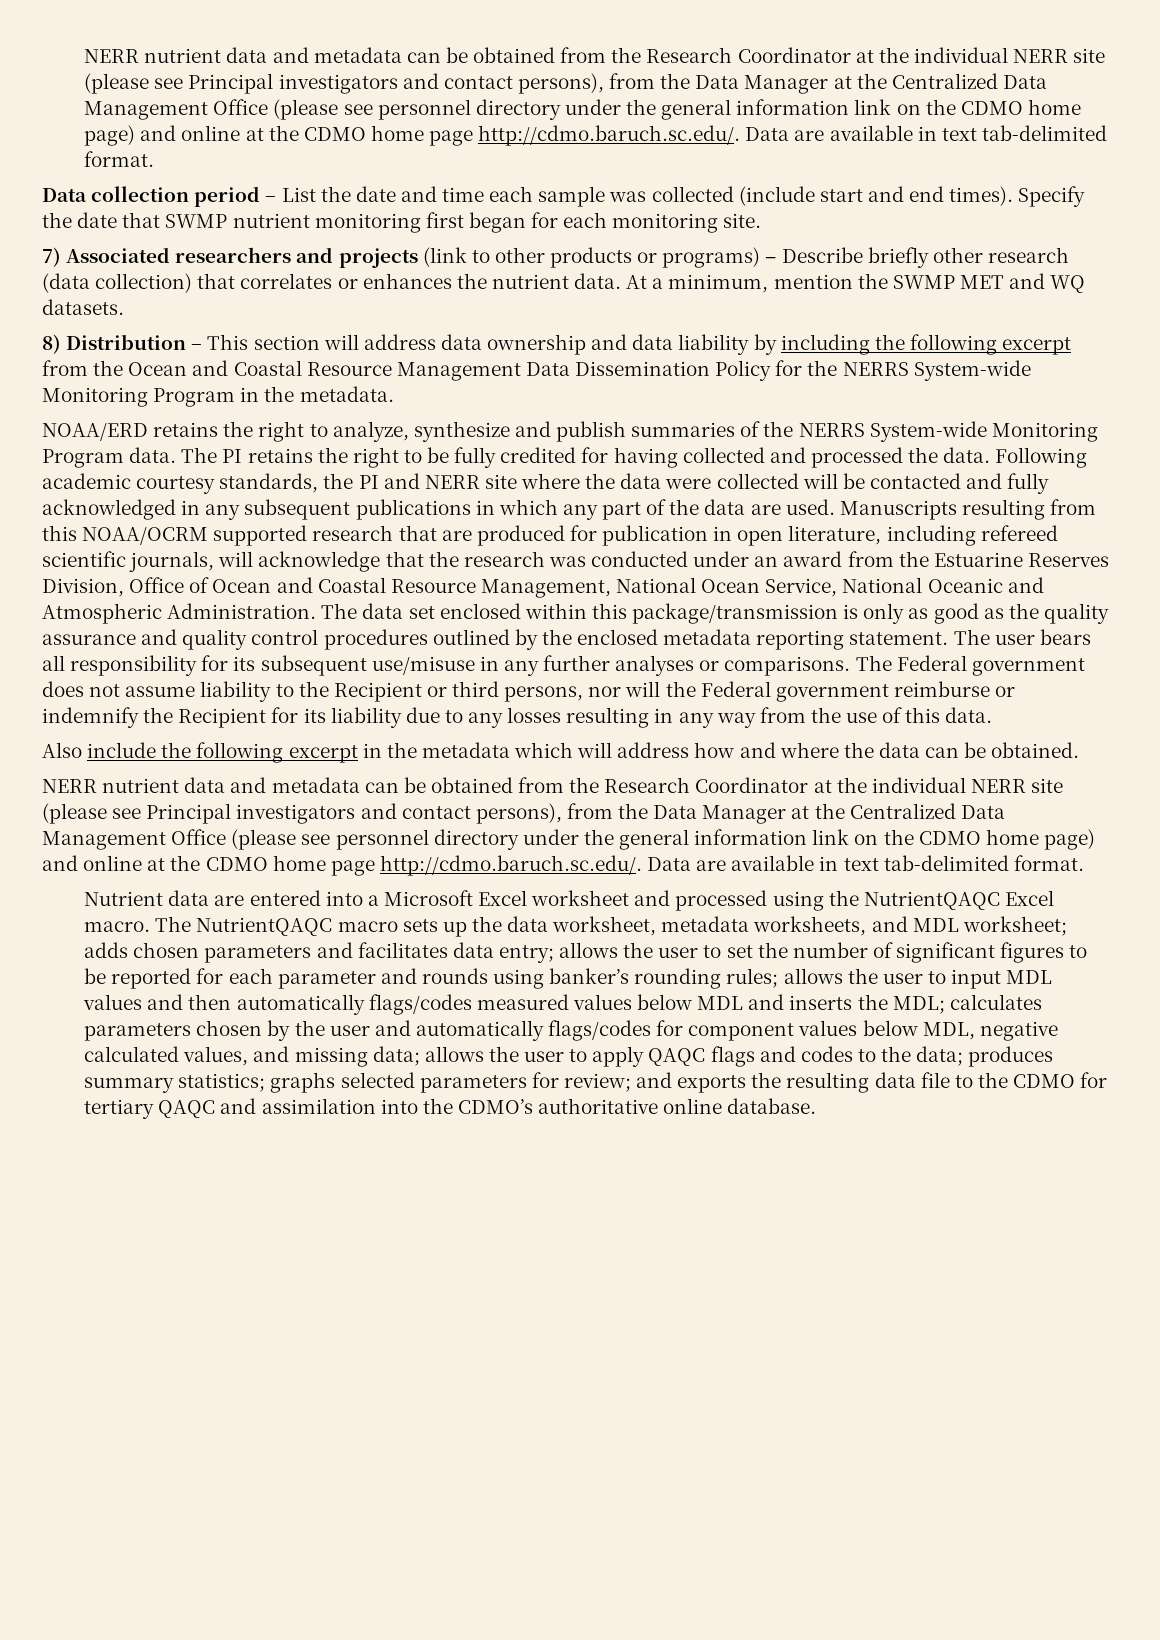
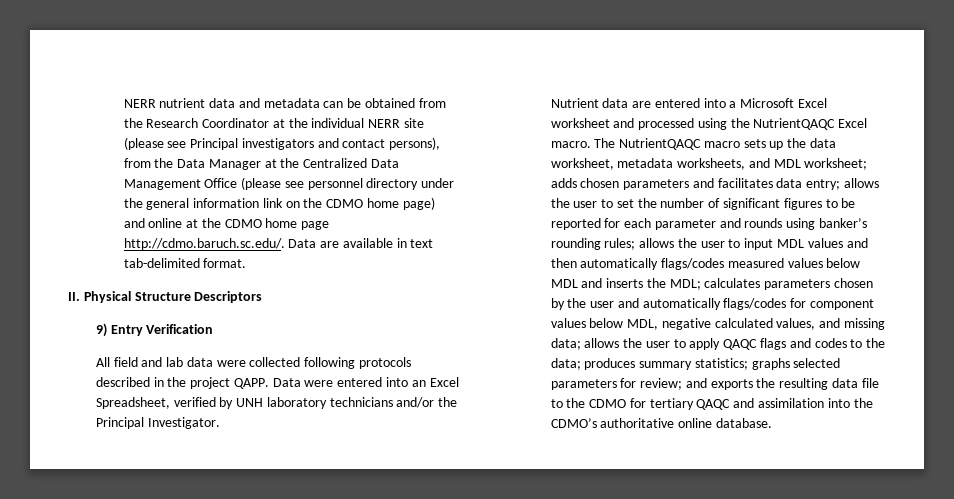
[42,186,1086,207] [42,212,762,233] [42,247,1069,268] [42,273,1086,293] [42,299,124,315] [42,334,1072,355] [42,360,1031,381] [42,386,394,407] [42,421,1098,442] [42,447,1088,468] [42,473,1050,494] [42,499,1097,520] [42,525,1058,546] [42,551,1109,572] [42,577,1044,598] [42,603,1109,624] [42,629,1091,650] [42,655,1085,676] [42,681,1016,702] [42,707,993,728] [42,742,1080,763] [42,777,1064,793] [42,803,1005,824] [42,829,1095,850] [42,855,1084,876] Data collection period – List the date and time each sample was collected (include start and end times). Specify the date that SWMP nutrient monitoring first began for each monitoring site. // 7) Associated researchers and projects (link to other products or programs) – Describe briefly other research (data collection) that correlates or enhances the nutrient data. At a minimum, mention the SWMP MET and WQ datasets. // 8) Distribution – This section will address data ownership and data liability by including the following excerpt from the Ocean and Coastal Resource Management Data Dissemination Policy for the NERRS System-wide Monitoring Program in the metadata. // NOAA/ERD retains the right to analyze, synthesize and publish summaries of the NERRS System-wide Monitoring Program data. The PI retains the right to be fully credited for having collected and processed the data. Following academic courtesy standards, the PI and NERR site where the data were collected will be contacted and fully acknowledged in any subsequent publications in which any part of the data are used. Manuscripts resulting from this NOAA/OCRM supported research that are produced for publication in open literature, including refereed scientific journals, will acknowledge that the research was conducted under an award from the Estuarine Reserves Division, Office of Ocean and Coastal Resource Management, National Ocean Service, National Oceanic and Atmospheric Administration. The data set enclosed within this package/transmission is only as good as the quality assurance and quality control procedures outlined by the enclosed metadata reporting statement. The user bears all responsibility for its subsequent use/misuse in any further analyses or comparisons. The Federal government does not assume liability to the Recipient or third persons, nor will the Federal government reimburse or indemnify the Recipient for its liability due to any losses resulting in any way from the use of this data. // Also include the following excerpt in the metadata which will address how and where the data can be obtained. // NERR nutrient data and metadata can be obtained from the Research Coordinator at the individual NERR site (please see Principal investigators and contact persons), from the Data Manager at the Centralized Data Management Office (please see personnel directory under the general information link on the CDMO home page) and online at the CDMO home page http://cdmo.baruch.sc.edu/. Data are available in text tab-delimited format. -> [68,291,263,303] [95,323,214,337] [95,357,412,369] [95,377,459,389] [95,397,458,409] [95,417,220,429] II. Physical Structure Descriptors // 9) Entry Verification // All field and lab data were collected following protocols described in the project QAPP. Data were entered into an Excel Spreadsheet, verified by UNH laboratory technicians and/or the Principal Investigator.

